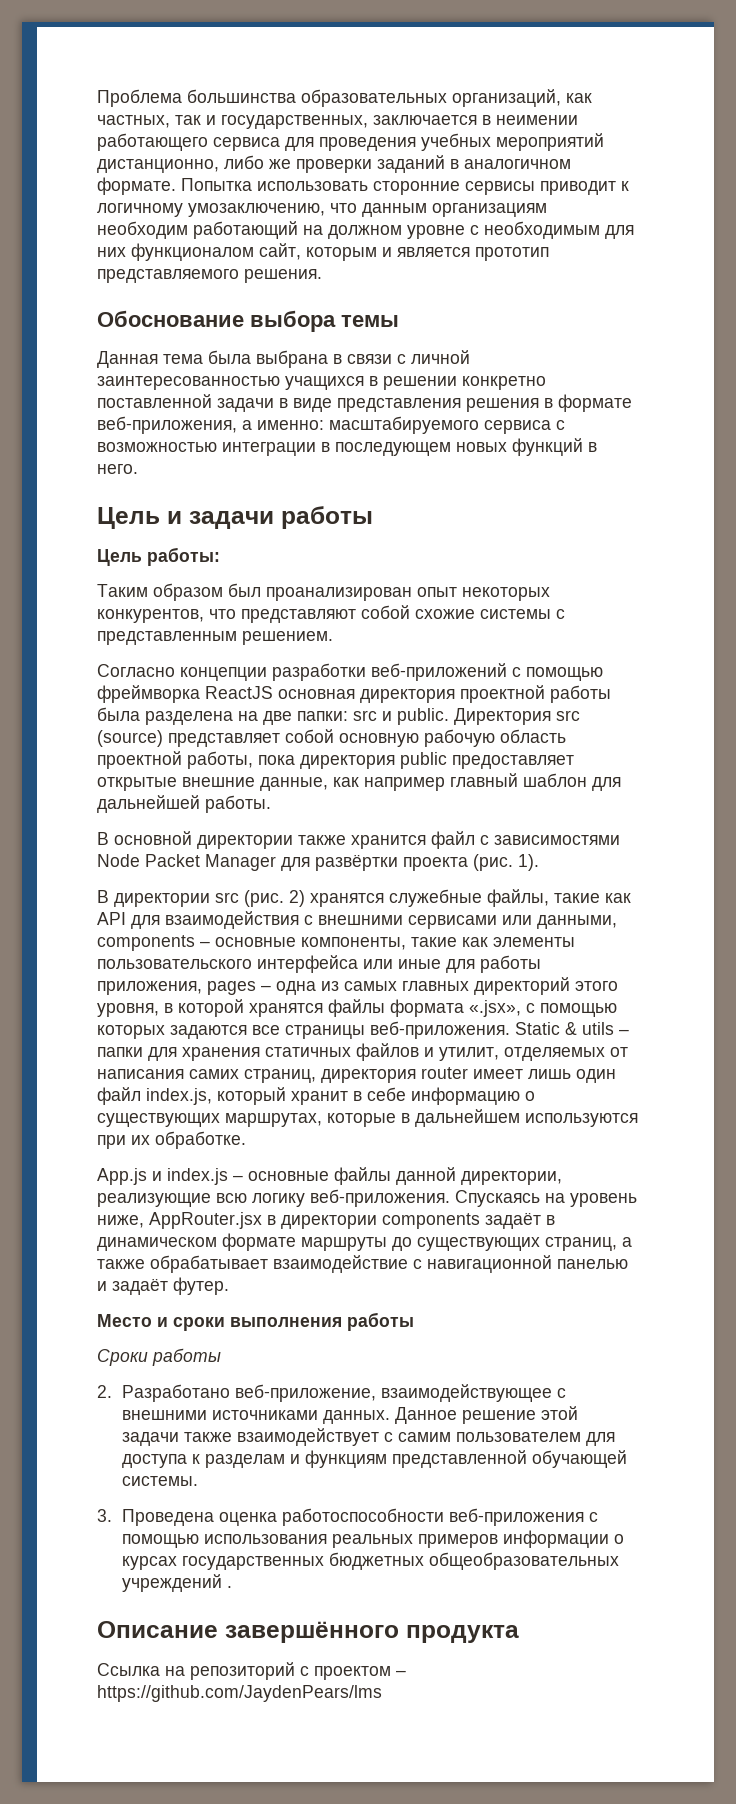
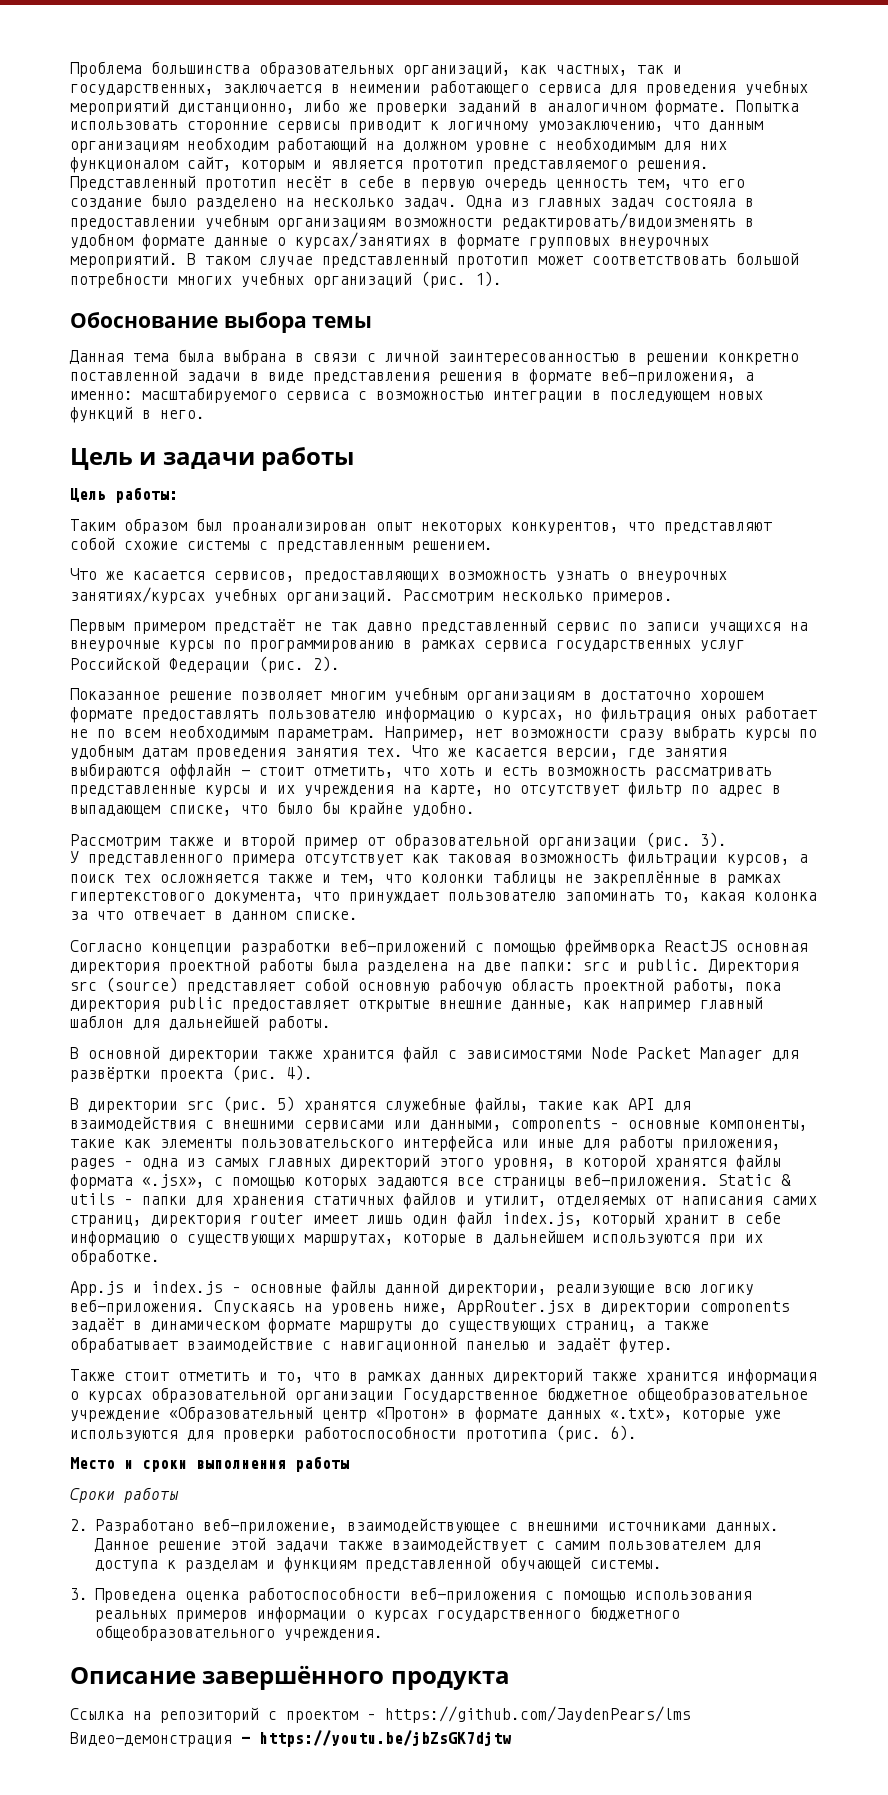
(322, 276) none -> [70,175,745,191] [70,194,754,210] [70,213,754,230] [70,232,709,250] [70,252,799,268] [70,271,502,288] Представленный прототип несёт в себе в первую очередь ценность тем, что его создание было разделено на несколько задач. Одна из главных задач состояла в предоставлении учебным организациям возможности редактировать/видоизменять в удобном формате данные о курсах/занятиях в формате групповых внеурочных мероприятий. В таком случае представленный прототип может соответствовать большой потребности многих учебных организаций (рис. 1).
[285,376,364,390] учащихся -> (619, 359) none
(333, 638) none -> [70,568,727,583] [70,587,673,604] [70,618,808,634] [70,640,745,652] [70,656,340,673] [70,687,763,703] [70,706,817,723] [70,725,817,741] [70,744,727,760] [70,763,772,780] [70,782,781,798] [70,801,475,817] [70,832,727,849] [70,851,808,867] [70,870,781,886] [70,892,817,904] [70,911,358,922] // Что же касается сервисов, предоставляющих возможность узнать о внеурочных занятиях/курсах учебных организаций. Рассмотрим несколько примеров. // Первым примером предстаёт не так давно представленный сервис по записи учащихся на внеурочные курсы по программированию в рамках сервиса государственных услуг Российской Федерации (рис. 2). // Показанное решение позволяет многим учебным организациям в достаточно хорошем формате предоставлять пользователю информацию о курсах, но фильтрация оных работает не по всем необходимым параметрам. Например, нет возможности сразу выбрать курсы по удобным датам проведения занятия тех. Что же касается версии, где занятия выбираются оффлайн — стоит отметить, что хоть и есть возможность рассматривать представленные курсы и их учреждения на карте, но отсутствует фильтр по адрес в выпадающем списке, что было бы крайне удобно. // Рассмотрим также и второй пример от образовательной организации (рис. 3). // У представленного примера отсутствует как таковая возможность фильтрации курсов, а поиск тех осложняется также и тем, что колонки таблицы не закреплённые в рамках гипертекстового документа, что принуждает пользователю запоминать то, какая колонка за что отвечает в данном списке.
[518,854,539,871] 1). -> [286,1065,313,1081] 4).
[289,890,305,907] 2) -> [277,1096,295,1112] 5)
(229, 1286) none -> [70,1368,817,1385] [70,1387,808,1403] [70,1406,781,1423] [70,1425,637,1442] // Также стоит отметить и то, что в рамках данных директорий также хранится информация о курсах образовательной организации Государственное бюджетное общеобразовательное учреждение «Образовательный центр «Протон» в формате данных «.txt», которые уже используются для проверки работоспособности прототипа (рис. 6).
[181,1552,619,1570] [121,1574,232,1592] государственных бюджетных общеобразовательных учреждений . -> [436,1606,680,1622] [94,1625,383,1641] государственного бюджетного общеобразовательного учреждения.
(382, 1693) none -> [70,1730,511,1747] // Видео-демонстрация – https://youtu.be/jbZsGK7djtw

